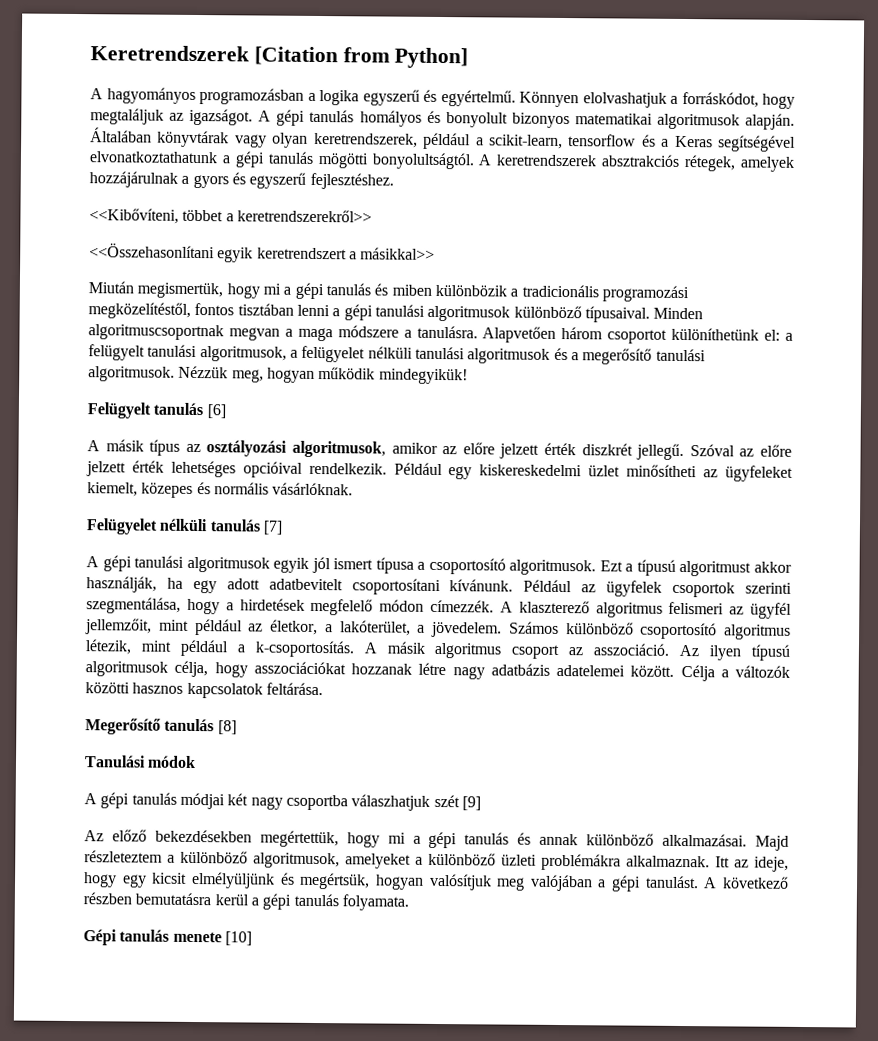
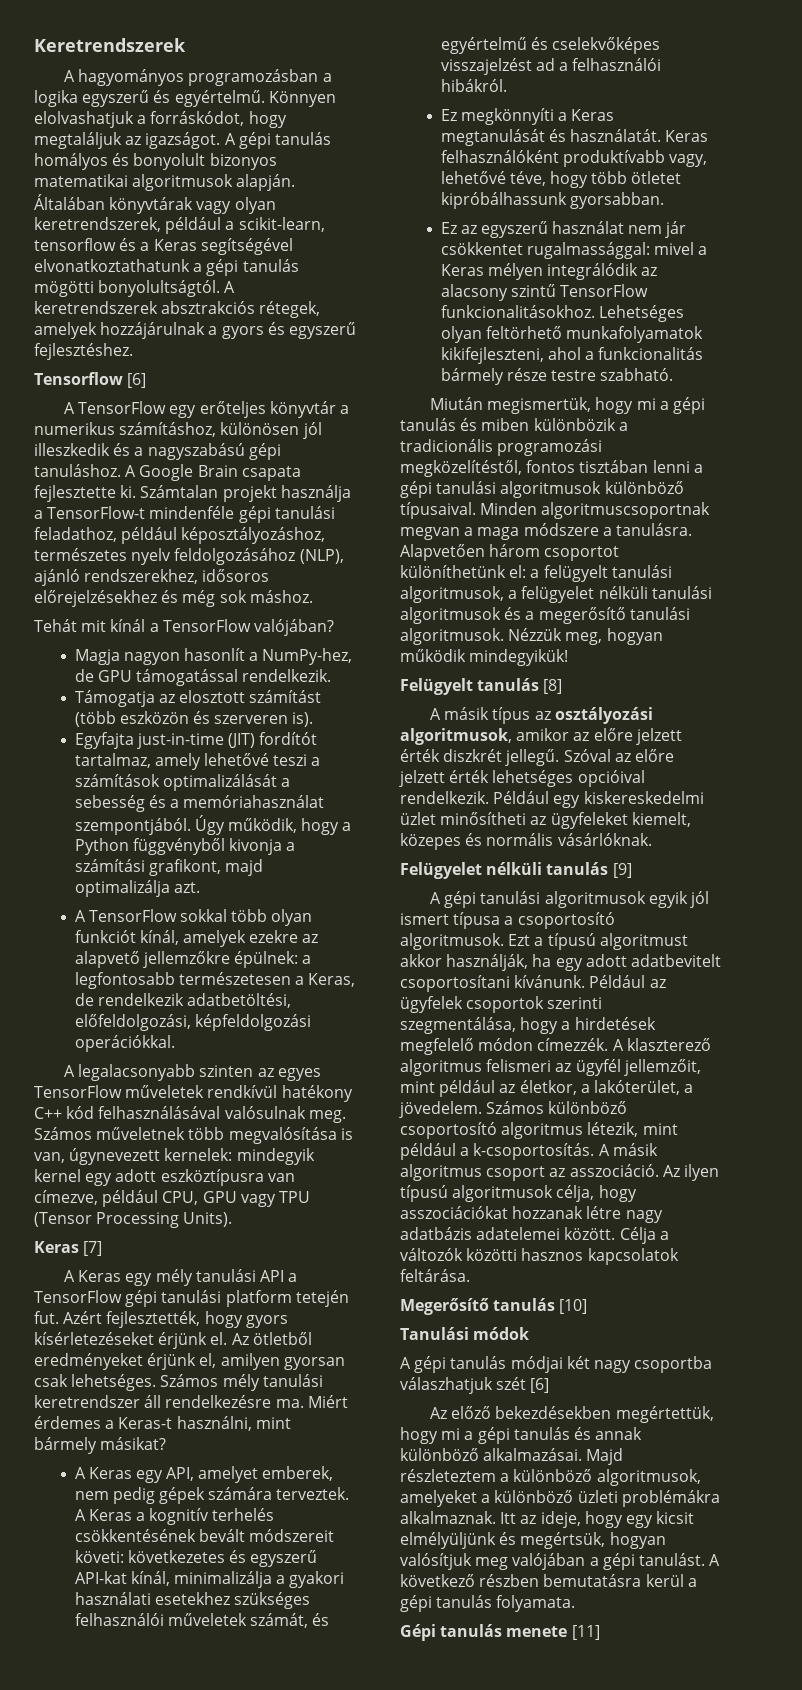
[253,46,469,69] [Citation from Python] -> (186, 45) none
[89,208,372,224] [89,243,436,263] <<Kibővíteni, többet a keretrendszerekről>> // <<Összehasonlítani egyik keretrendszert a másikkal>> -> [34,372,147,388] [64,401,349,418] [34,422,322,439] [34,443,281,460] [34,464,301,481] [34,485,351,502] [34,506,335,523] [34,527,326,544] [34,548,344,565] [34,569,270,586] [34,590,313,607] [34,619,334,636] [74,648,353,665] [74,669,332,686] [74,690,322,707] [74,711,314,727] [74,732,318,749] [74,753,321,770] [74,774,290,791] [74,795,325,812] [74,815,352,835] [74,838,296,855] [74,859,263,876] [74,880,200,897] [74,909,313,926] [74,930,319,947] [74,951,312,968] [74,972,356,989] [74,993,291,1008] [74,1014,311,1031] [74,1035,175,1052] [64,1064,321,1081] [34,1085,353,1102] [34,1106,346,1123] [34,1127,353,1144] [34,1148,315,1165] [34,1169,295,1186] [34,1190,310,1207] [34,1212,233,1228] [34,1241,103,1256] [64,1269,298,1286] [34,1290,349,1307] [34,1311,288,1328] [34,1332,312,1349] [34,1353,345,1370] [34,1374,323,1391] [34,1395,348,1408] [34,1416,291,1431] [34,1437,167,1454] [74,1466,334,1483] [74,1487,350,1504] [74,1508,275,1525] [74,1529,334,1542] [74,1550,318,1567] [74,1571,345,1588] [74,1592,310,1609] [74,1613,330,1628] [440,37,660,54] [440,58,662,75] [440,79,507,92] [440,108,615,125] [440,129,709,146] [440,150,707,167] [440,171,682,188] [440,192,664,209] [440,221,687,238] [440,242,708,259] [440,263,658,280] [440,284,648,301] [440,305,684,322] [440,326,703,343] [440,347,704,364] [440,368,674,385] Tensorflow [6] // A TensorFlow egy erőteljes könyvtár a numerikus számításhoz, különösen jól illeszkedik és a nagyszabású gépi tanuláshoz. A Google Brain csapata fejlesztette ki. Számtalan projekt használja a TensorFlow-t mindenféle gépi tanulási feladathoz, például képosztályozáshoz, természetes nyelv feldolgozásához (NLP), ajánló rendszerekhez, idősoros előrejelzésekhez és még sok máshoz. // Tehát mit kínál a TensorFlow valójában? // Magja nagyon hasonlít a NumPy-hez, de GPU támogatással rendelkezik. // Támogatja az elosztott számítást (több eszközön és szerveren is). // Egyfajta just-in-time (JIT) fordítót tartalmaz, amely lehetővé teszi a számítások optimalizálását a sebesség és a memóriahasználat szempontjából. Úgy működik, hogy a Python függvényből kivonja a számítási grafikont, majd optimalizálja azt. // A TensorFlow sokkal több olyan funkciót kínál, amelyek ezekre az alapvető jellemzőkre épülnek: a legfontosabb természetesen a Keras, de rendelkezik adatbetöltési, előfeldolgozási, képfeldolgozási operációkkal. // A legalacsonyabb szinten az egyes TensorFlow műveletek rendkívül hatékony C++ kód felhasználásával valósulnak meg. Számos műveletnek több megvalósítása is van, úgynevezett kernelek: mindegyik kernel egy adott eszköztípusra van címezve, például CPU, GPU vagy TPU (Tensor Processing Units). // Keras [7] // A Keras egy mély tanulási API a TensorFlow gépi tanulási platform tetején fut. Azért fejlesztették, hogy gyors kísérletezéseket érjünk el. Az ötletből eredményeket érjünk el, amilyen gyorsan csak lehetséges. Számos mély tanulási keretrendszer áll rendelkezésre ma. Miért érdemes a Keras-t használni, mint bármely másikat? // A Keras egy API, amelyet emberek, nem pedig gépek számára terveztek. A Keras a kognitív terhelés csökkentésének bevált módszereit követi: következetes és egyszerű API-kat kínál, minimalizálja a gyakori használati esetekhez szükséges felhasználói műveletek számát, és egyértelmű és cselekvőképes visszajelzést ad a felhasználói hibákról. // Ez megkönnyíti a Keras megtanulását és használatát. Keras felhasználóként produktívabb vagy, lehetővé téve, hogy több ötletet kipróbálhassunk gyorsabban. // Ez az egyszerű használat nem jár csökkentet rugalmassággal: mivel a Keras mélyen integrálódik az alacsony szintű TensorFlow funkcionalitásokhoz. Lehetséges olyan feltörhető munkafolyamatok kikifejleszteni, ahol a funkcionalitás bármely része testre szabható.
[206,404,226,419] [6] -> [543,679,563,694] [8]
[262,520,282,535] [7] -> [612,863,632,878] [9]
[217,720,237,735] [8] -> [559,1299,588,1314] [10]
[461,796,481,811] [9] -> [530,1378,550,1393] [6]
[224,931,252,946] [10] -> [571,1625,600,1640] [11]

